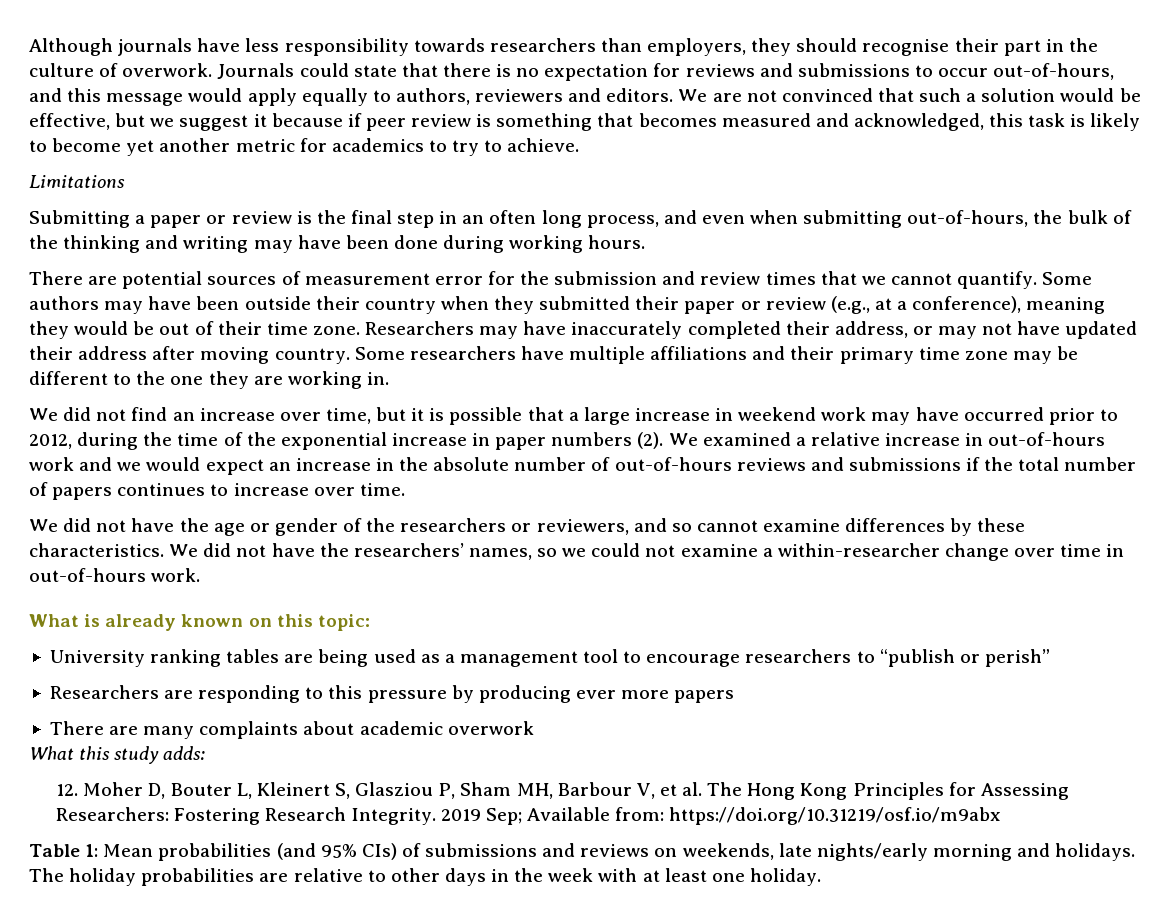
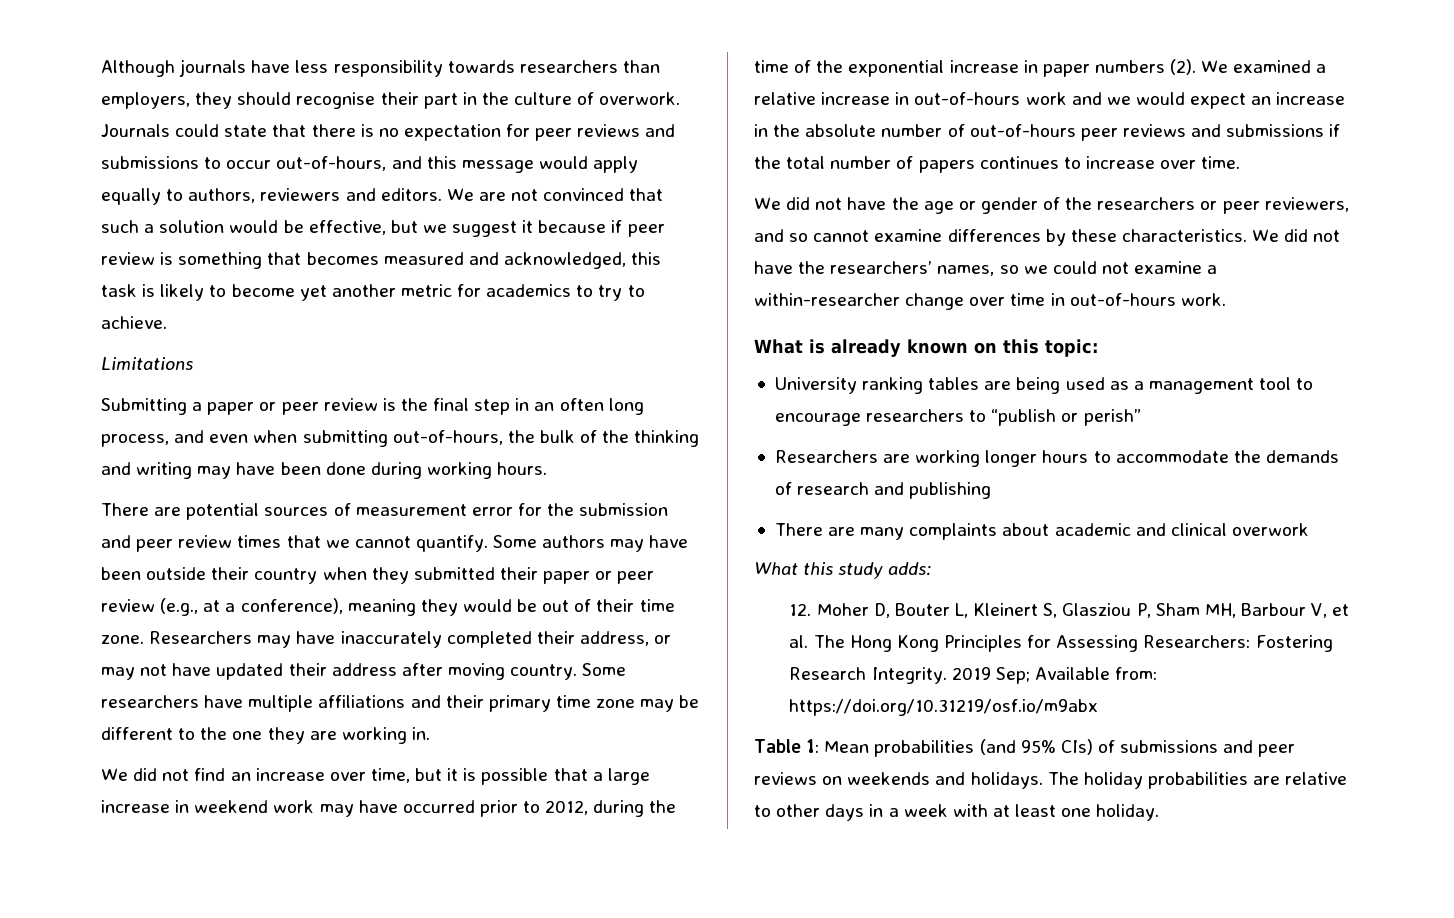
(681, 70) none -> [535,128,573,141] peer
(227, 219) none -> [281,402,319,415] peer
(696, 278) none -> [136,539,174,552] peer
(761, 305) none -> [617,571,655,584] peer
(732, 464) none -> [1080,128,1118,141] peer
(532, 527) none -> [1222,201,1260,214] peer
[198,685,735,703] responding to this pressure by producing ever more papers -> [915,450,1339,467] [774,482,992,499] working longer hours to accommodate the demands of research and publishing
(443, 728) none -> [1135,523,1227,536] and clinical
(576, 850) none -> [1258,744,1296,757] peer
[682,843,1012,861] weekends, late nights/early morning -> [847,772,931,785] weekends
[514,868,544,882] the -> [888,808,899,817] a

